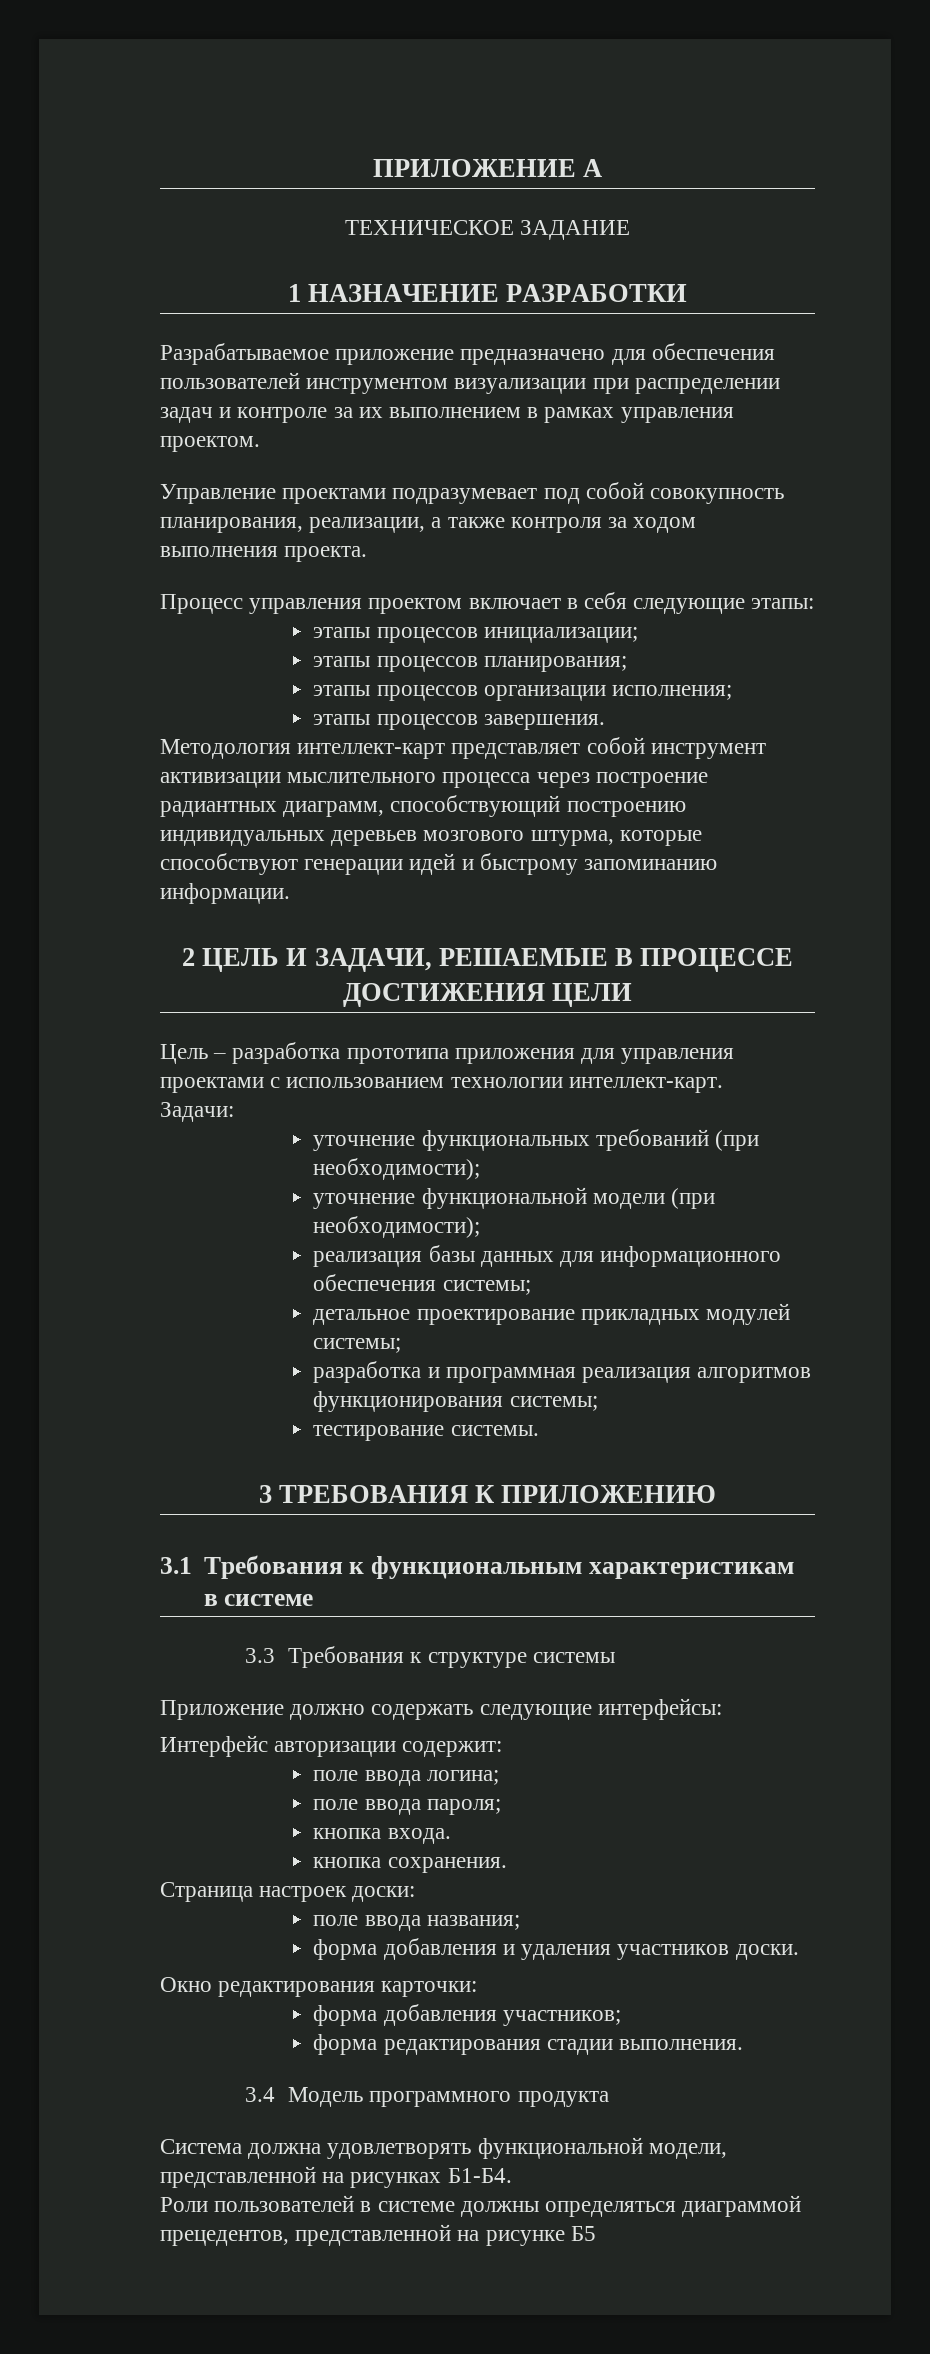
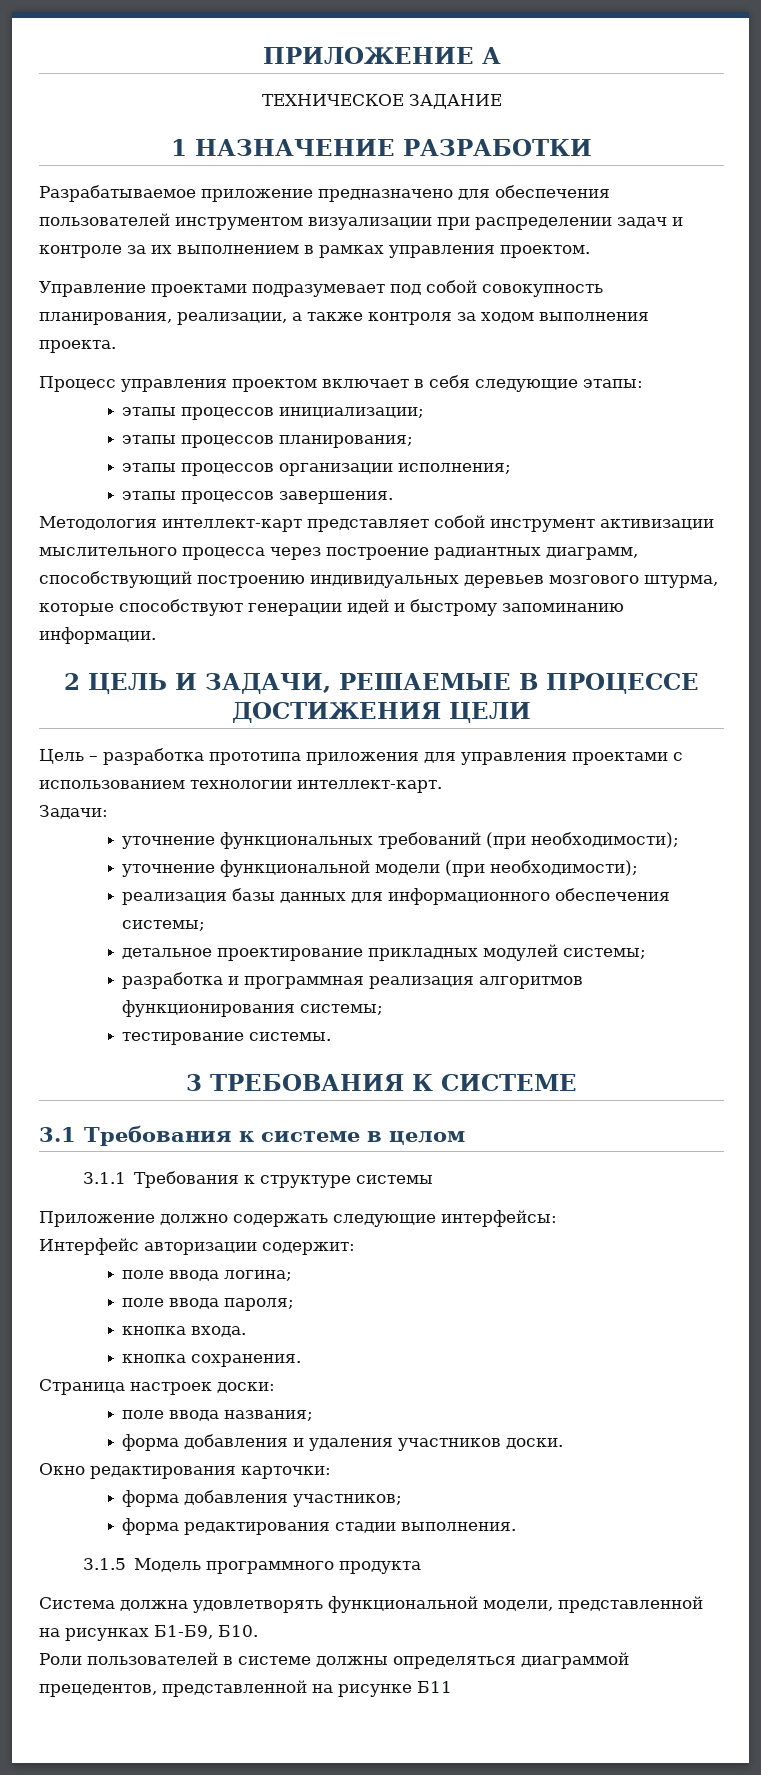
[501,1485,717,1503] ПРИЛОЖЕНИЮ -> [441,1074,577,1091] СИСТЕМЕ
[371,1556,795,1579] [203,1594,314,1606] [245,1648,276,1663] функциональным характеристикам в системе // 3.3 -> [261,1131,466,1145] [82,1172,126,1184] системе в целом // 3.1.1
[245,2087,276,2102] 3.4 -> [82,1558,126,1570] 3.1.5
[447,2168,512,2183] Б1-Б4. -> [154,1625,258,1639] Б1-Б9, Б10.
[570,2226,596,2241] Б5 -> [417,1681,452,1693] Б11

